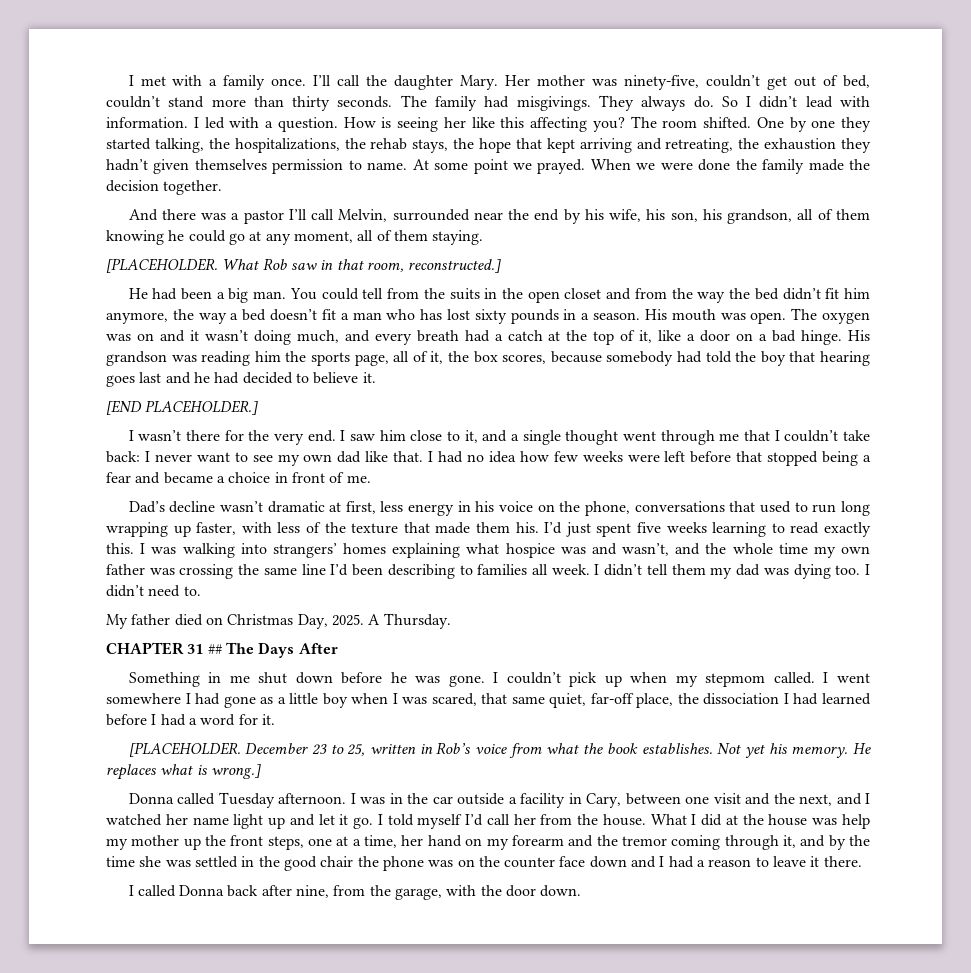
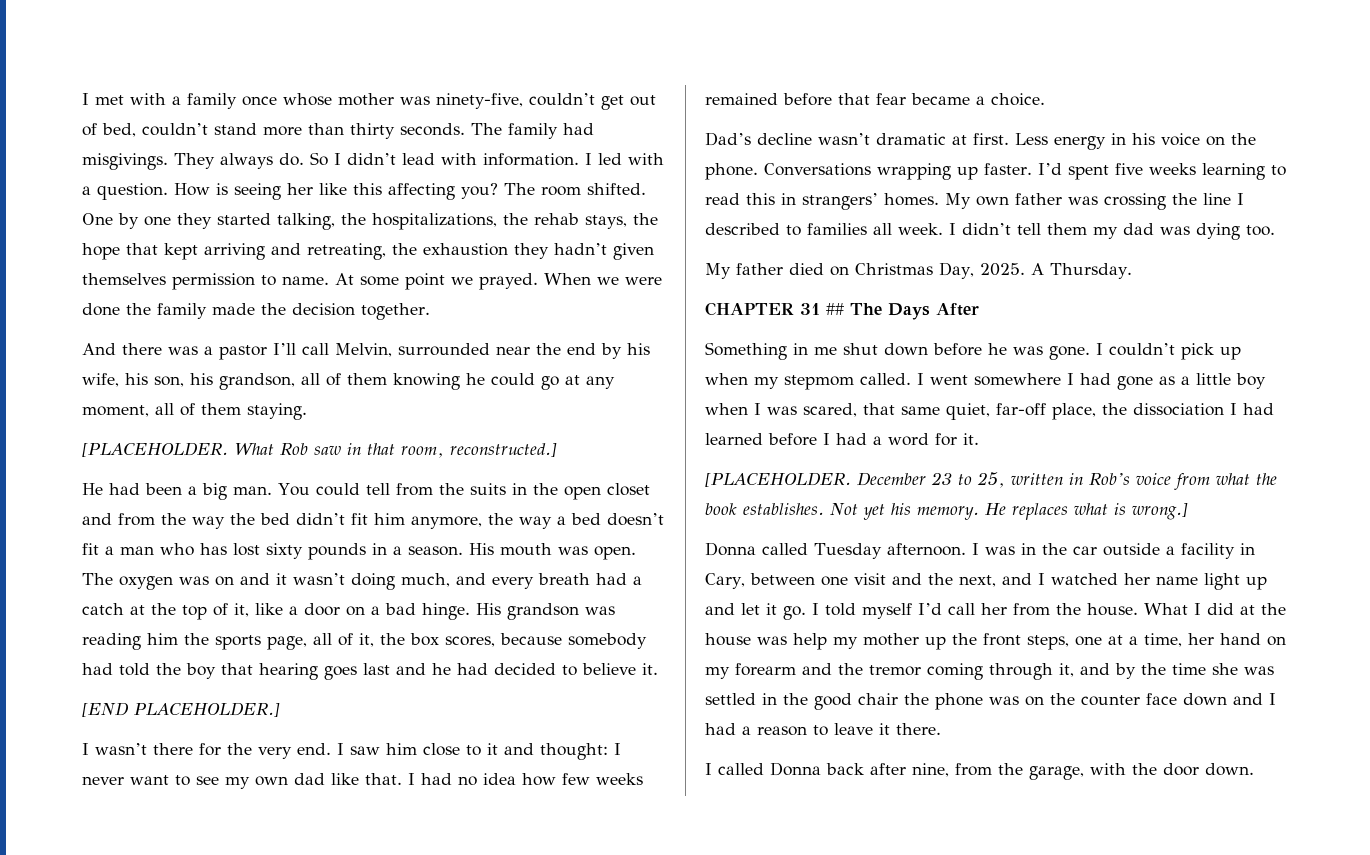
[271,75,531,90] once. I’ll call the daughter Mary. Her -> [242,93,332,106] once whose
[464,430,870,445] [106,451,140,463] it, and a single thought went through me that I couldn’t take back: -> [487,743,608,760] it and thought:
[627,451,871,466] [106,472,371,484] were left before that stopped being a fear and became a choice in front of me. -> [705,93,1045,106] remained before that fear became a choice.
[345,501,404,514] first, less -> [973,133,1048,145] first. Less
[585,501,870,516] [106,522,591,537] phone, conversations that used to run long wrapping up faster, with less of the texture that made them his. I’d just -> [705,163,1062,180] phone. Conversations wrapping up faster. I’d
[824,522,872,537] [106,543,836,558] exactly this. I was walking into strangers’ homes explaining what hospice was and wasn’t, and the whole time my -> [746,193,971,210] this in strangers’ homes. My
[263,564,455,579] same line I’d been describing -> [1203,193,1244,205] [705,223,780,235] line I described
[865,564,871,575] [106,585,201,597] I didn’t need to. -> (1275, 230) none

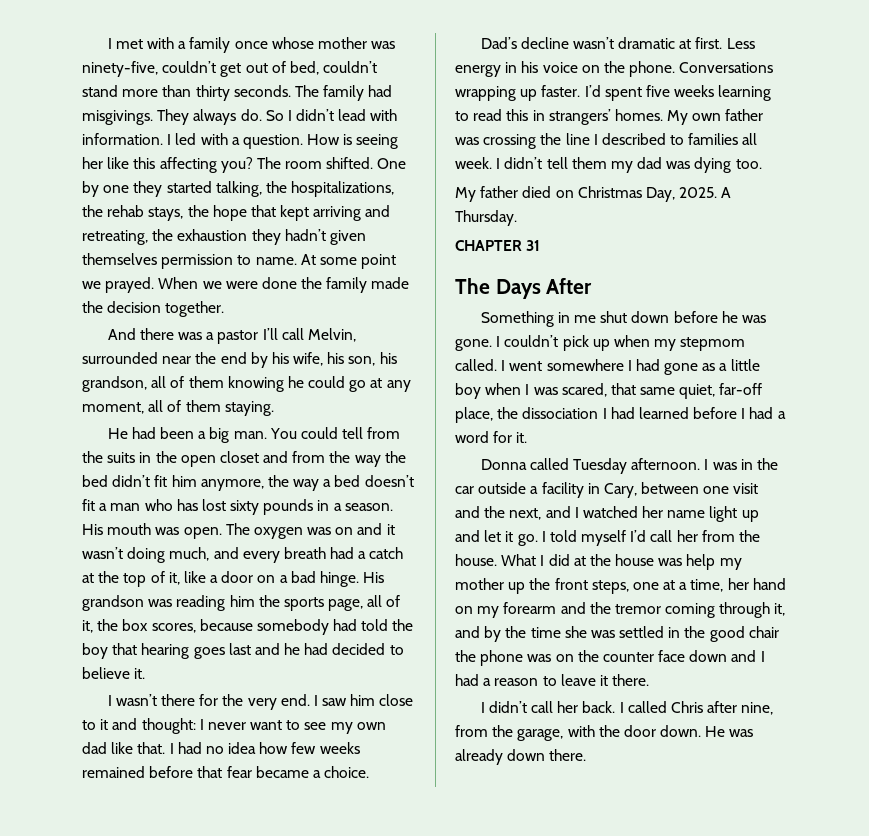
[82,442,557,458] // [PLACEHOLDER. What Rob saw in that room, reconstructed.] -> (274, 408) none
[82,702,280,717] // [END PLACEHOLDER.] -> (146, 673) none
[826,303,844,315] ## -> (541, 245) //
[705,472,1278,490] [705,502,1188,520] // [PLACEHOLDER. December 23 to 25, written in Rob’s voice from what the book establishes. Not yet his memory. He replaces what is wrong.] -> (528, 437) none
[718,762,864,776] called Donna back -> [488,701,703,713] didn’t call her back. I called Chris
(1254, 769) none -> [705,726,754,737] [455,749,587,765] He was already down there.

